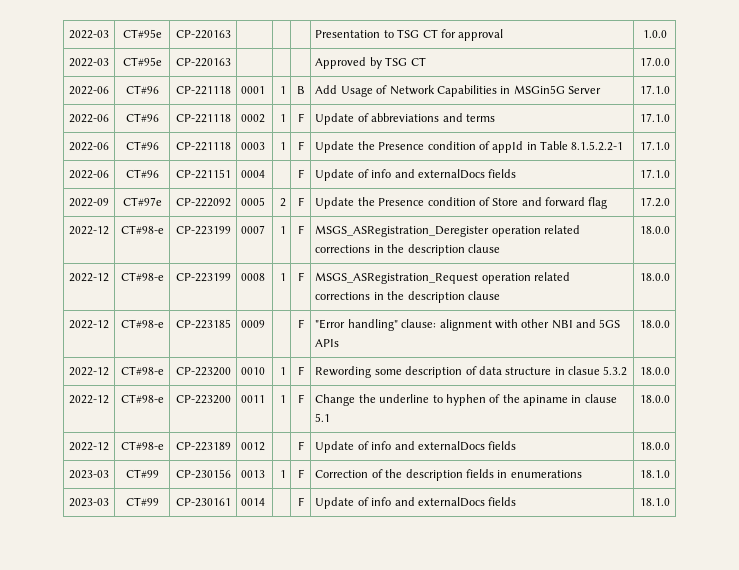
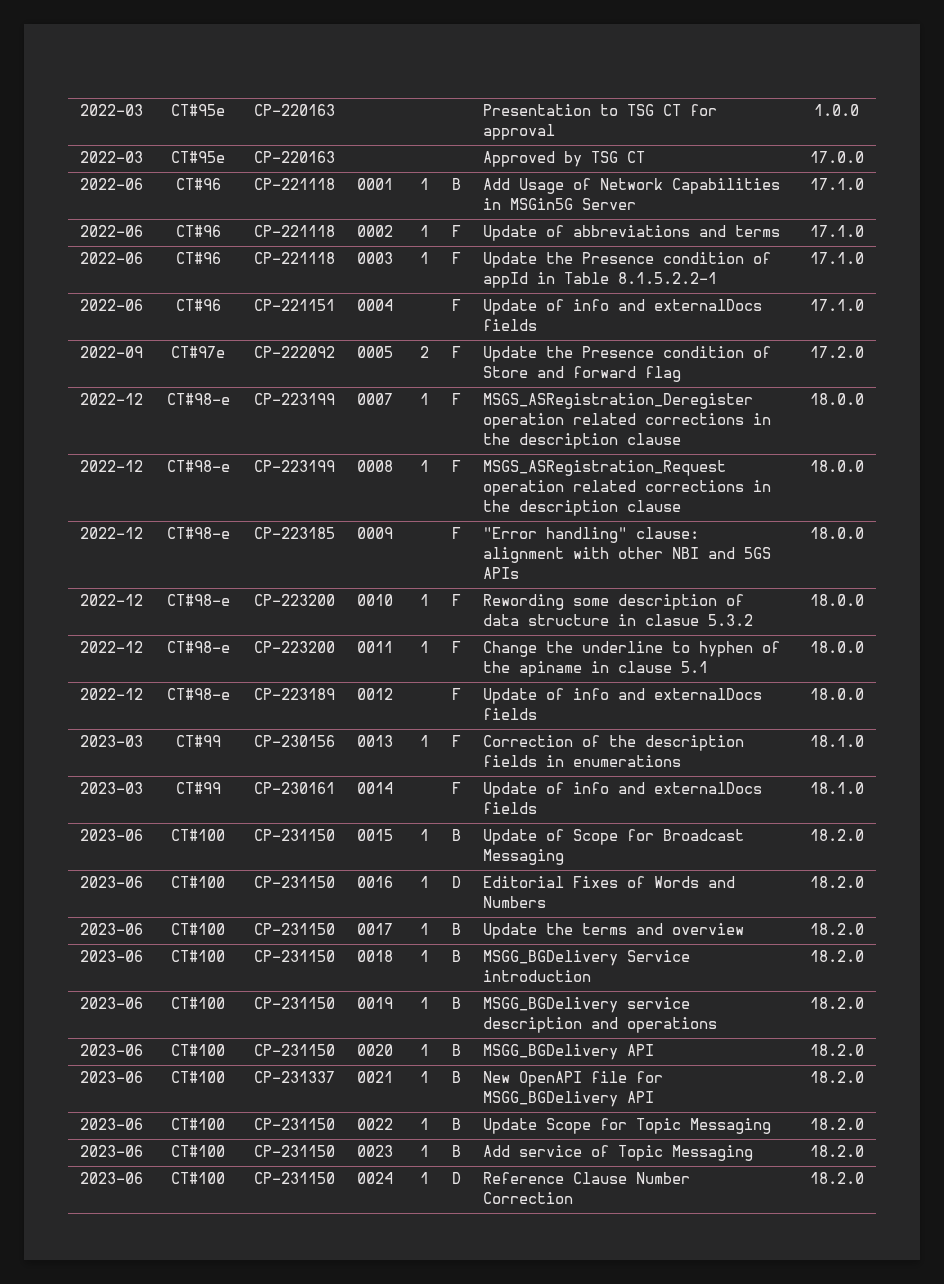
(670, 502) none -> [80,829,143,841] [171,829,225,841] [253,829,335,841] [357,829,394,841] [419,829,429,841] [451,829,461,841] [483,829,745,845] [483,849,565,865] [809,829,864,841] [80,876,143,888] [171,876,225,888] [253,876,335,888] [357,876,394,888] [419,876,429,888] [451,876,461,888] [483,876,736,888] [483,896,547,908] [809,876,864,888] [80,923,143,935] [171,923,225,935] [253,923,335,935] [357,923,394,935] [419,923,429,935] [451,923,461,935] [483,923,745,939] [809,923,864,935] [80,950,143,962] [171,950,225,962] [253,950,335,962] [357,950,394,962] [419,950,429,962] [451,950,461,962] [483,950,691,966] [483,970,592,982] [809,950,864,962] [80,997,143,1009] [171,997,225,1009] [253,997,335,1009] [357,997,394,1009] [419,997,429,1009] [451,997,461,1009] [483,997,691,1013] [483,1017,718,1033] [809,997,864,1009] [80,1044,143,1056] [171,1044,225,1056] [253,1044,335,1056] [357,1044,394,1056] [419,1044,429,1056] [451,1044,461,1056] [483,1044,655,1060] [809,1044,864,1056] [80,1071,143,1083] [171,1071,225,1083] [253,1071,335,1083] [357,1071,394,1083] [419,1071,429,1083] [451,1071,461,1083] [483,1071,664,1087] [483,1091,655,1107] [809,1071,864,1083] [80,1118,143,1130] [171,1118,225,1130] [253,1118,335,1130] [357,1118,394,1130] [419,1118,429,1130] [451,1118,461,1130] [483,1118,772,1134] [809,1118,864,1130] [80,1145,143,1157] [171,1145,225,1157] [253,1145,335,1157] [357,1145,394,1157] [419,1145,429,1157] [451,1145,461,1157] [483,1145,754,1161] [809,1145,864,1157] [80,1172,143,1184] [171,1172,225,1184] [253,1172,335,1184] [357,1172,394,1184] [419,1172,429,1184] [451,1172,461,1184] [483,1172,691,1184] [483,1192,574,1204] [809,1172,864,1184] // 2023-06 | CT#100 | CP-231150 | 0015 | 1 | B | Update of Scope for Broadcast Messaging | 18.2.0 // 2023-06 | CT#100 | CP-231150 | 0016 | 1 | D | Editorial Fixes of Words and Numbers | 18.2.0 // 2023-06 | CT#100 | CP-231150 | 0017 | 1 | B | Update the terms and overview | 18.2.0 // 2023-06 | CT#100 | CP-231150 | 0018 | 1 | B | MSGG_BGDelivery Service introduction | 18.2.0 // 2023-06 | CT#100 | CP-231150 | 0019 | 1 | B | MSGG_BGDelivery service description and operations | 18.2.0 // 2023-06 | CT#100 | CP-231150 | 0020 | 1 | B | MSGG_BGDelivery API | 18.2.0 // 2023-06 | CT#100 | CP-231337 | 0021 | 1 | B | New OpenAPI file for MSGG_BGDelivery API | 18.2.0 // 2023-06 | CT#100 | CP-231150 | 0022 | 1 | B | Update Scope for Topic Messaging | 18.2.0 // 2023-06 | CT#100 | CP-231150 | 0023 | 1 | B | Add service of Topic Messaging | 18.2.0 // 2023-06 | CT#100 | CP-231150 | 0024 | 1 | D | Reference Clause Number Correction | 18.2.0

